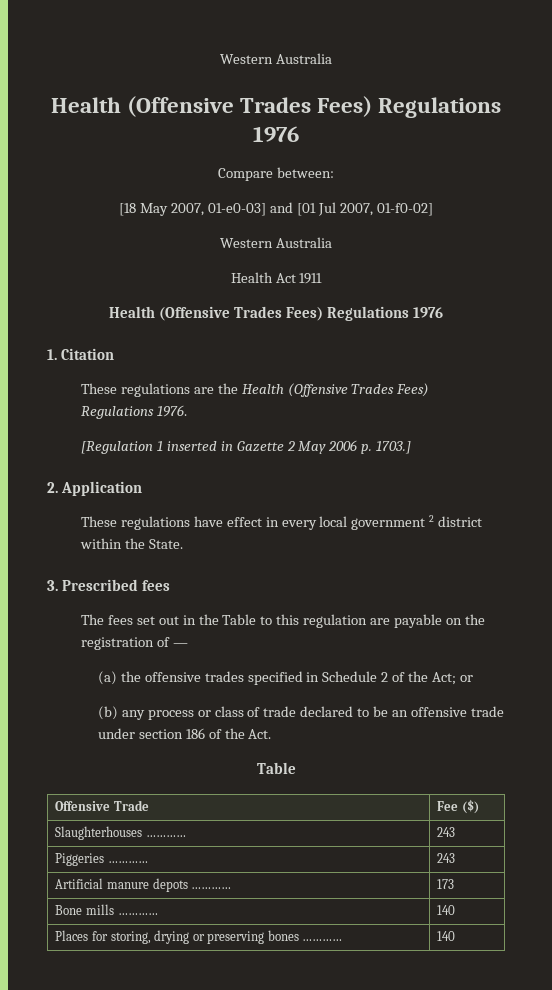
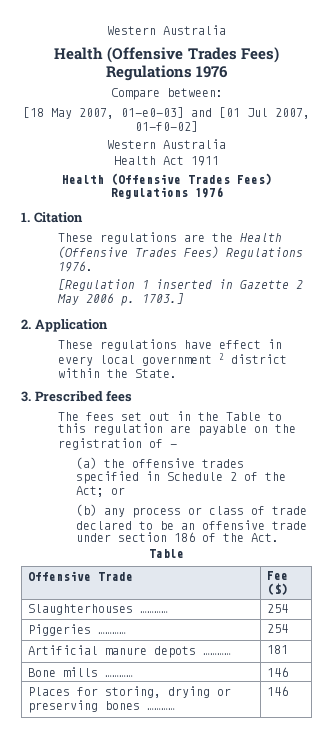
[437,827,456,837] 243 -> [266,604,288,613] 254
[437,853,456,863] 243 -> [266,624,288,633] 254
[437,879,455,889] 173 -> [266,645,288,654] 181
[437,905,456,915] 140 -> [266,667,288,677] 146
[437,931,456,941] 140 -> [266,686,288,696] 146

